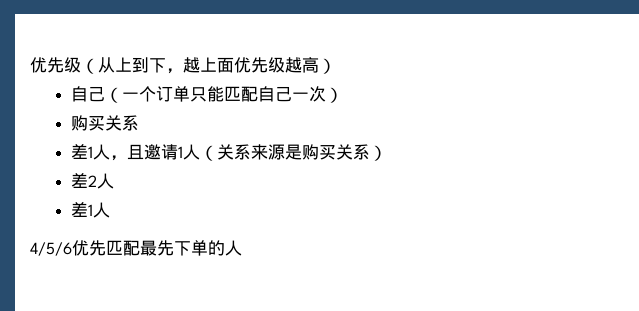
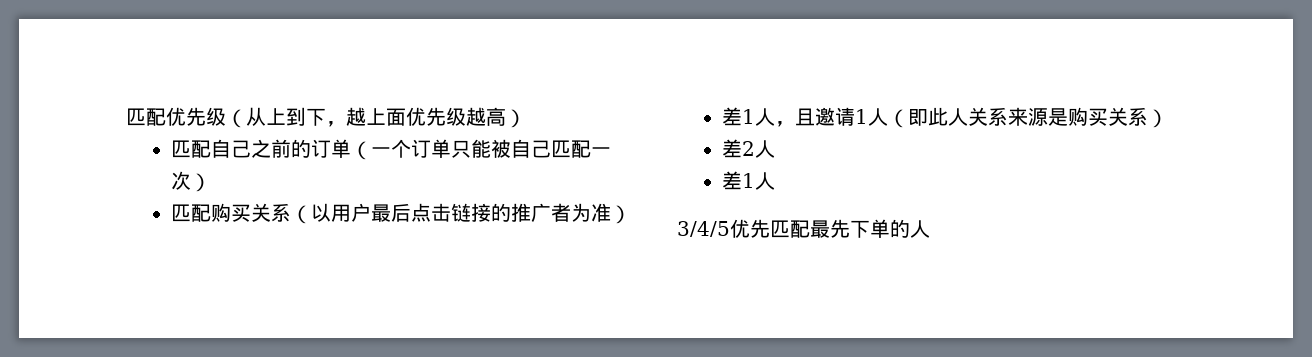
(30, 65) none -> [126,108,166,126] 匹配
[70,86,105,102] 自己 -> [171,139,352,158] 匹配自己之前的订单
[223,86,292,102] 匹配自己 -> [491,139,592,158] 被自己匹配
[70,115,139,131] 购买关系 -> [171,203,632,224] 匹配购买关系（以用户最后点击链接的推广者为准）
(217, 153) none -> [908,107,969,126] 即此人
[30,242,72,256] 4/5/6 -> [677,221,730,237] 3/4/5

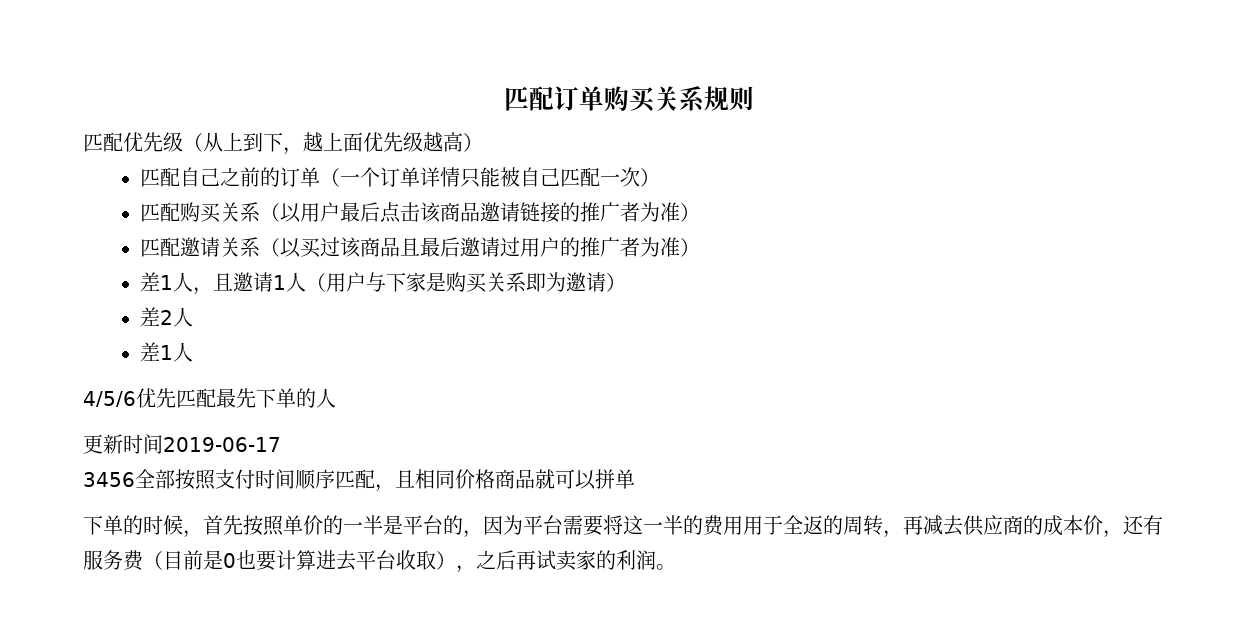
[126,108,166,126] 匹配 -> [503,86,754,113] [83,132,123,152] 匹配订单购买关系规则 // 匹配
(452, 148) none -> [420,167,461,187] 详情
(452, 212) none -> [420,202,521,223] 该商品邀请
(632, 214) none -> [140,237,701,258] // 匹配邀请关系（以买过该商品且最后邀请过用户的推广者为准）
[908,107,1049,126] 即此人关系来源 -> [326,272,427,292] 用户与下家
(1149, 116) none -> [526,272,607,292] 即为邀请
[677,221,730,237] 3/4/5 -> [83,391,136,407] 4/5/6
(930, 229) none -> [83,434,281,454] [83,469,635,492] [83,515,1163,538] [83,550,676,573] // 更新时间2019-06-17 // 3456全部按照支付时间顺序匹配，且相同价格商品就可以拼单 // 下单的时候，首先按照单价的一半是平台的，因为平台需要将这一半的费用用于全返的周转，再减去供应商的成本价，还有服务费（目前是0也要计算进去平台收取），之后再试卖家的利润。

